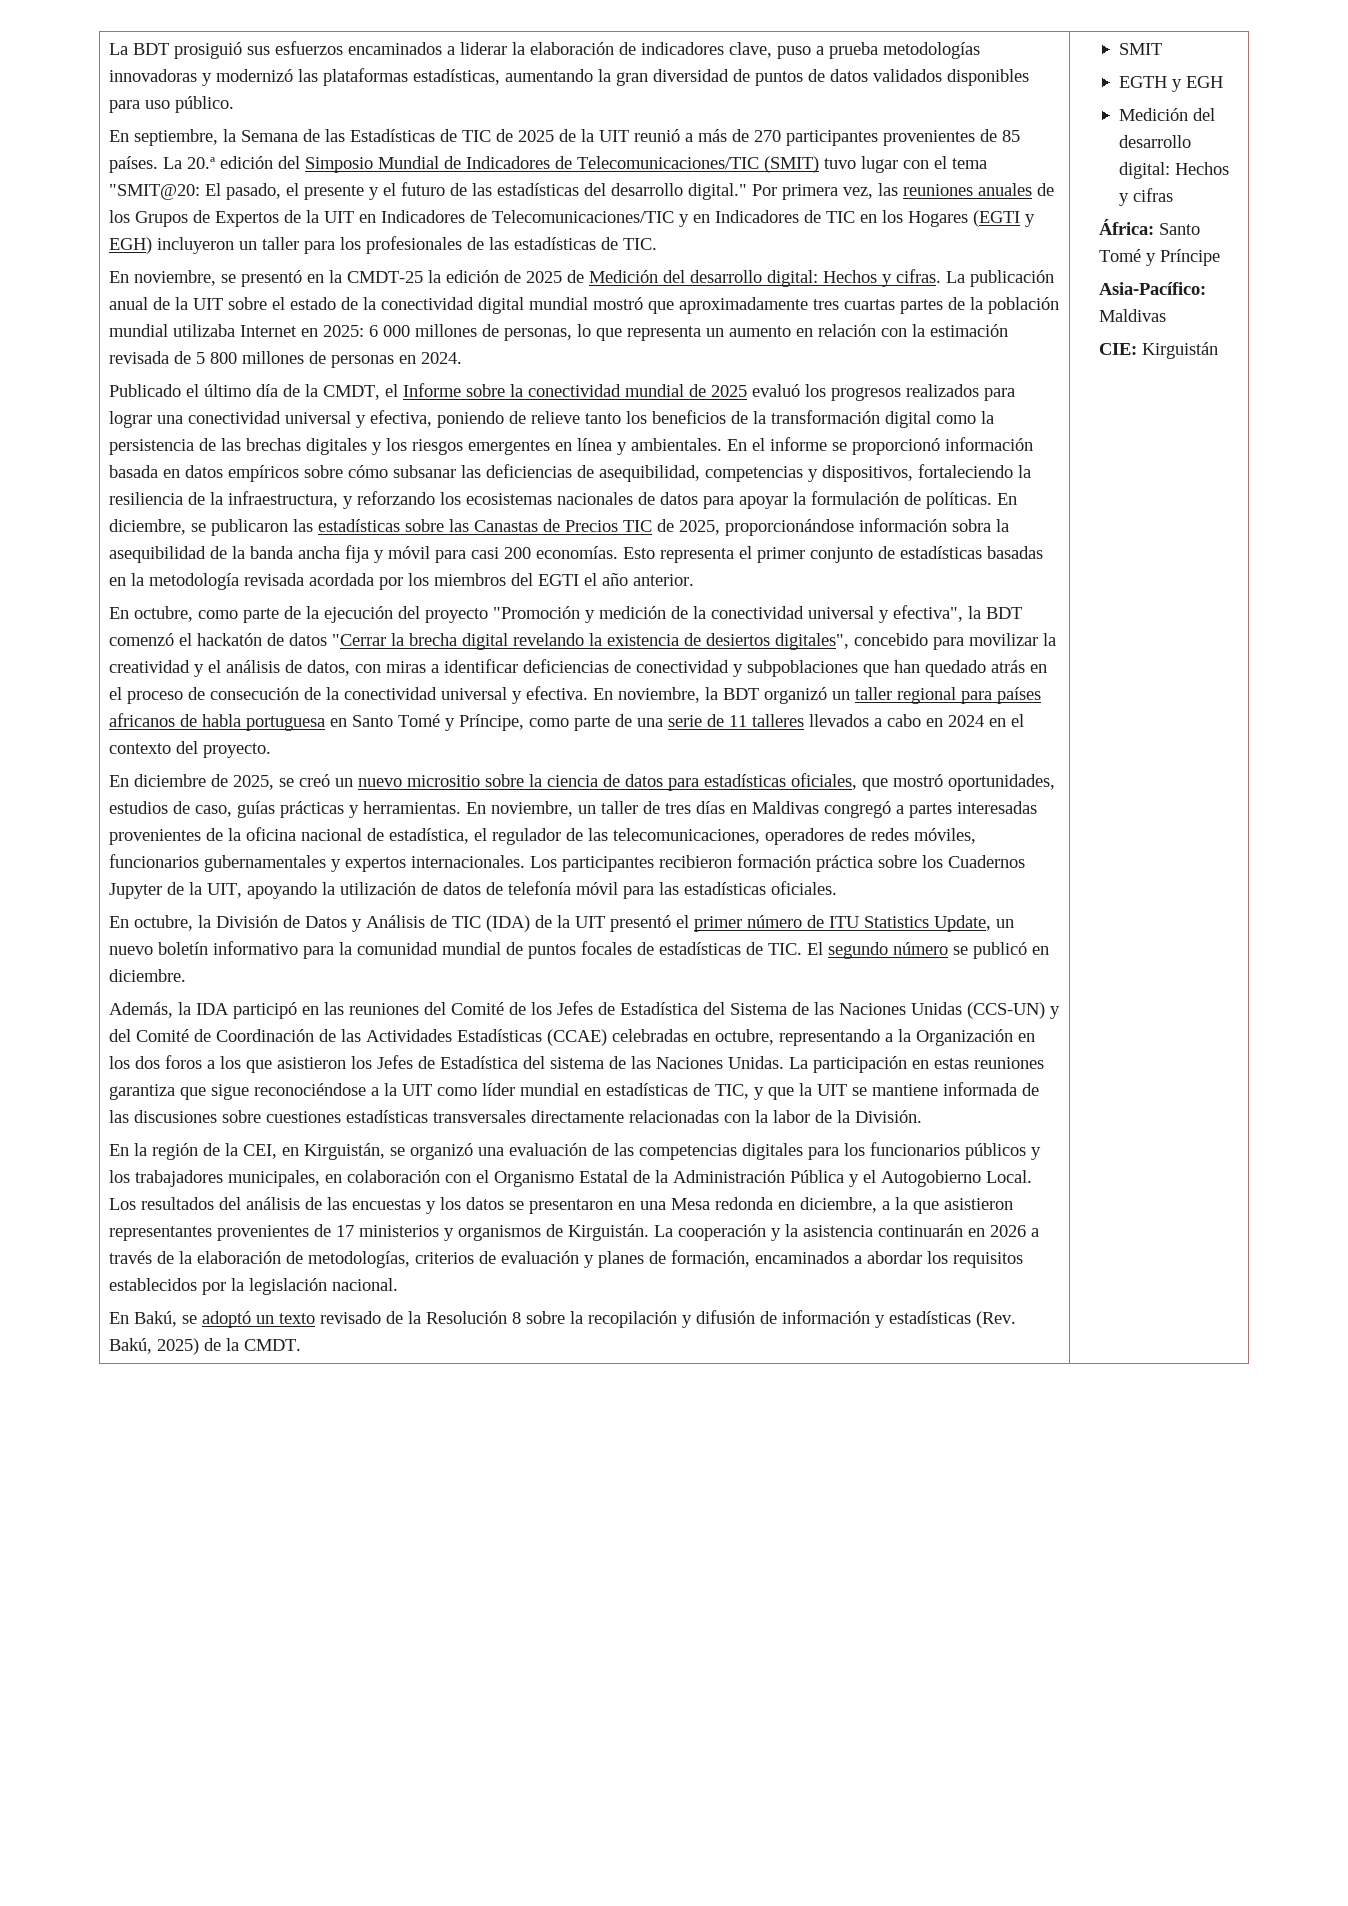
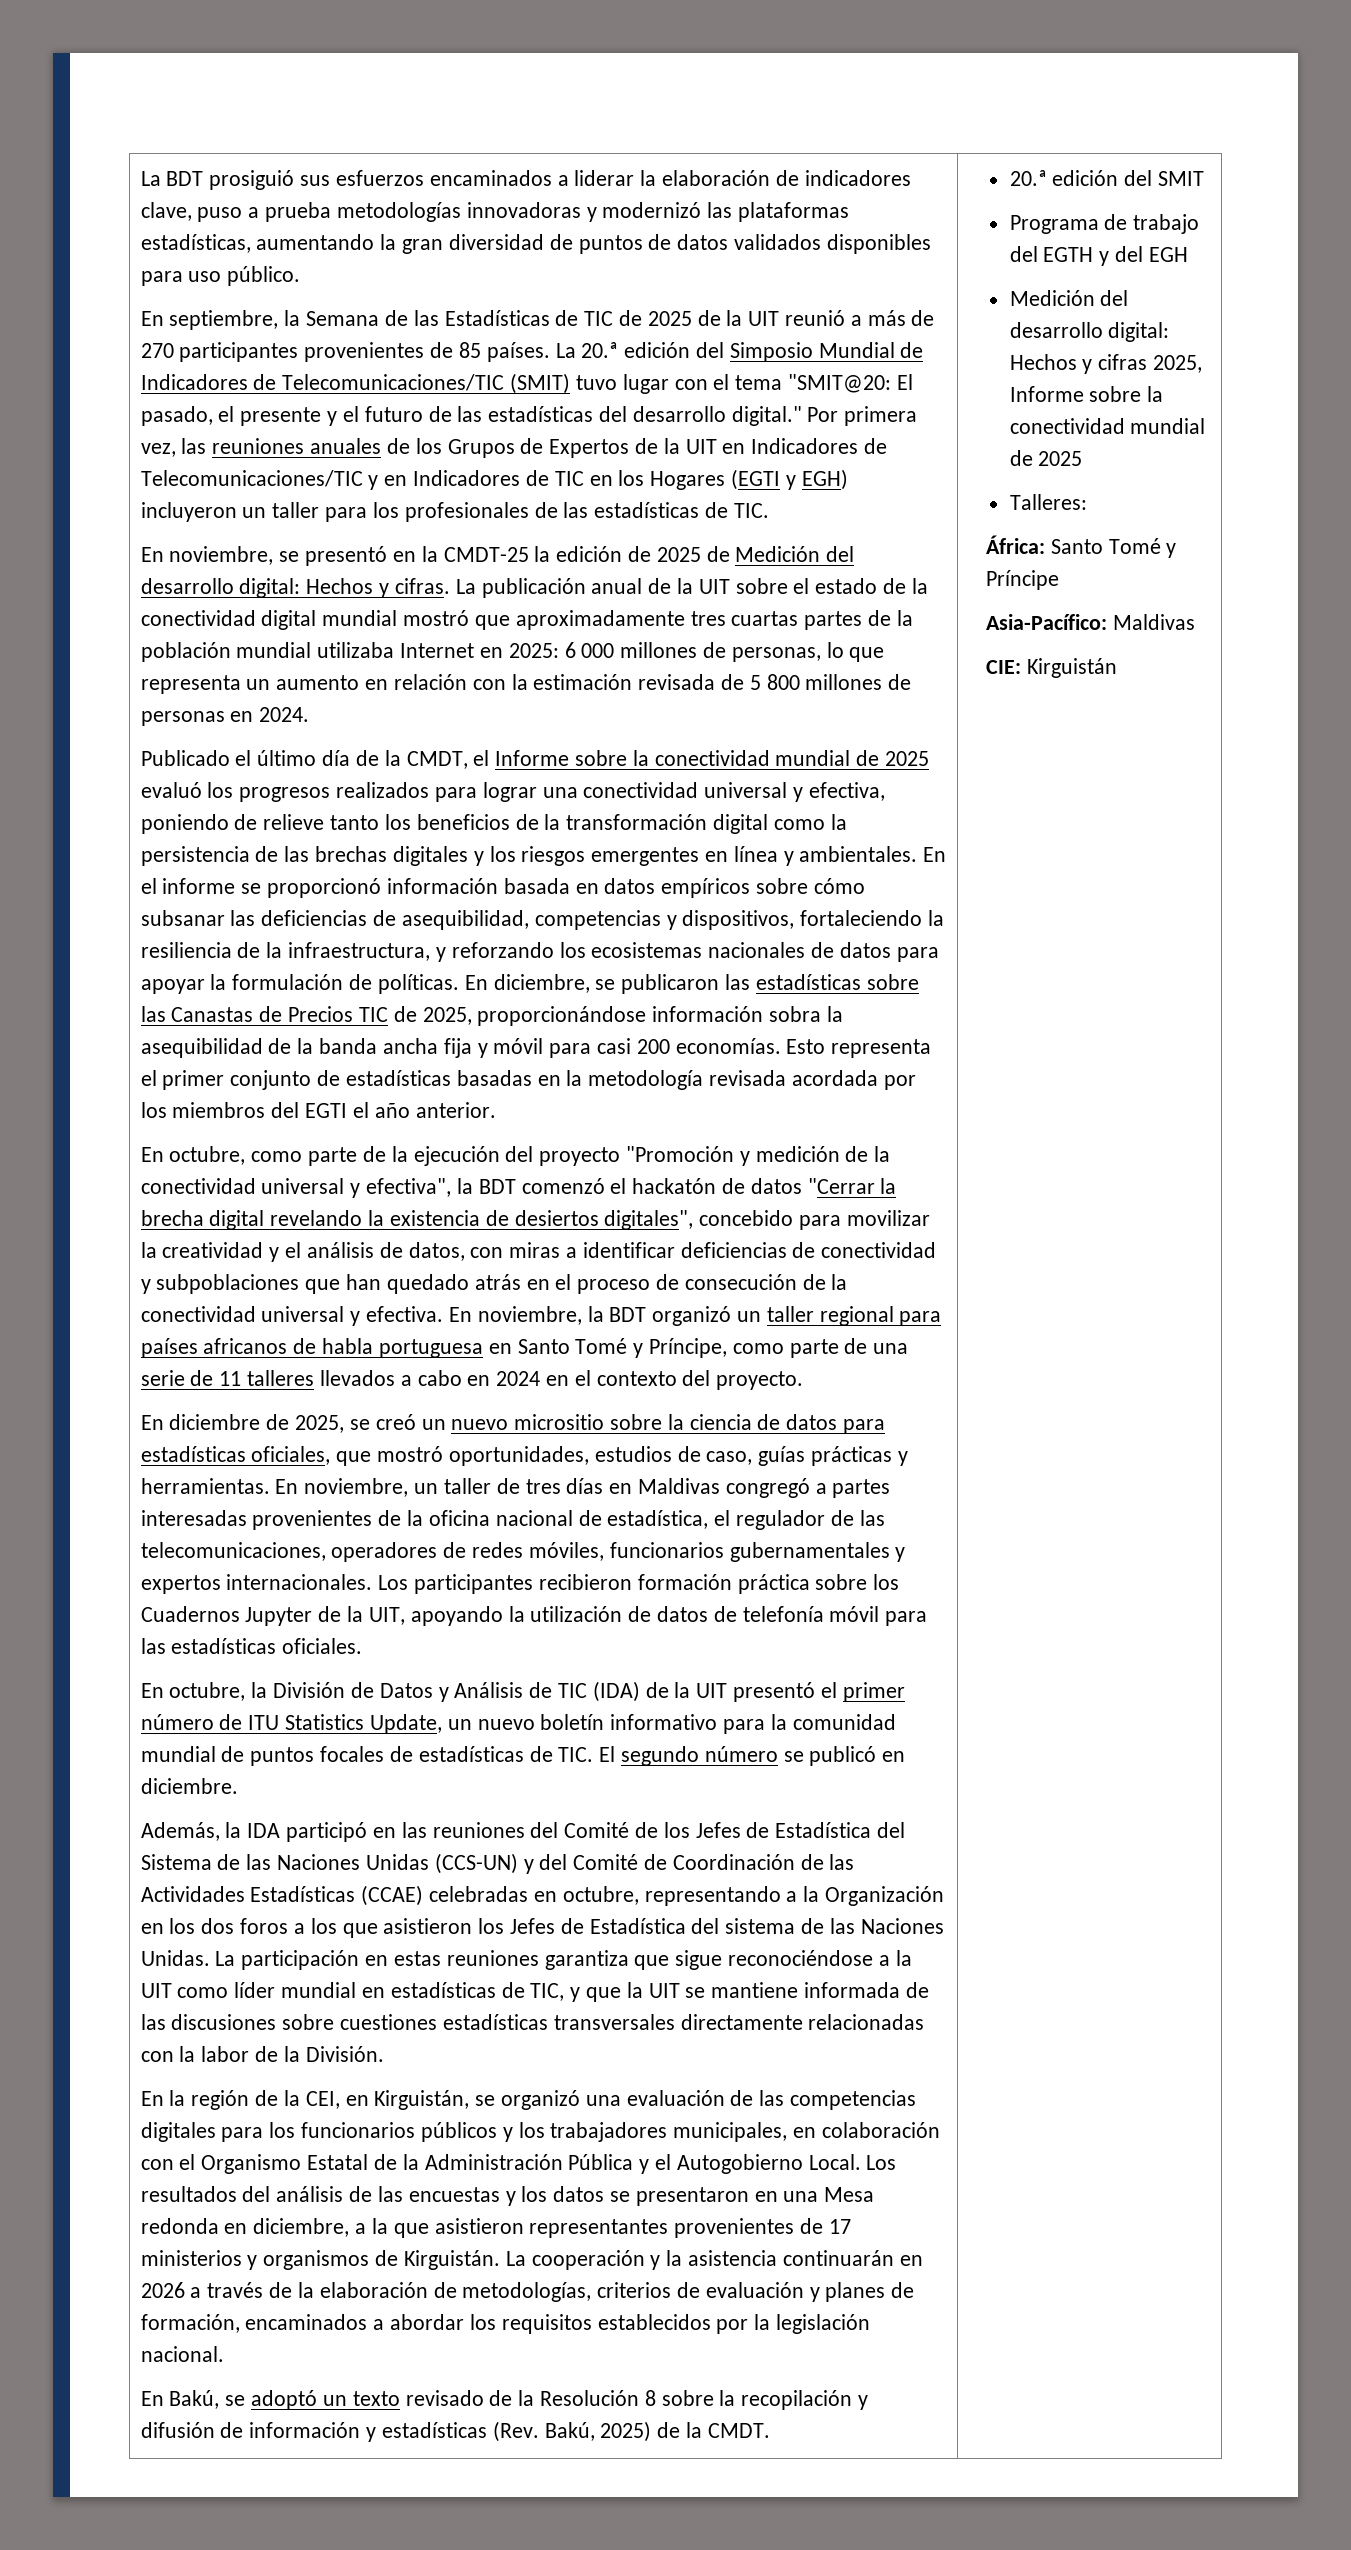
[1118,43,1162,55] SMIT // -> [1009,170,1205,186] [1009,214,1200,234] [1009,246,1038,262] 20.ª edición del SMIT // Programa de trabajo del
(1182, 85) none -> [1115,246,1144,262] del
(1173, 195) none -> [1153,355,1203,373] [1009,386,1164,402] [1009,418,1206,434] [1009,450,1083,466] [1009,494,1087,510] 2025, Informe sobre la conectividad mundial de 2025 // Talleres:

